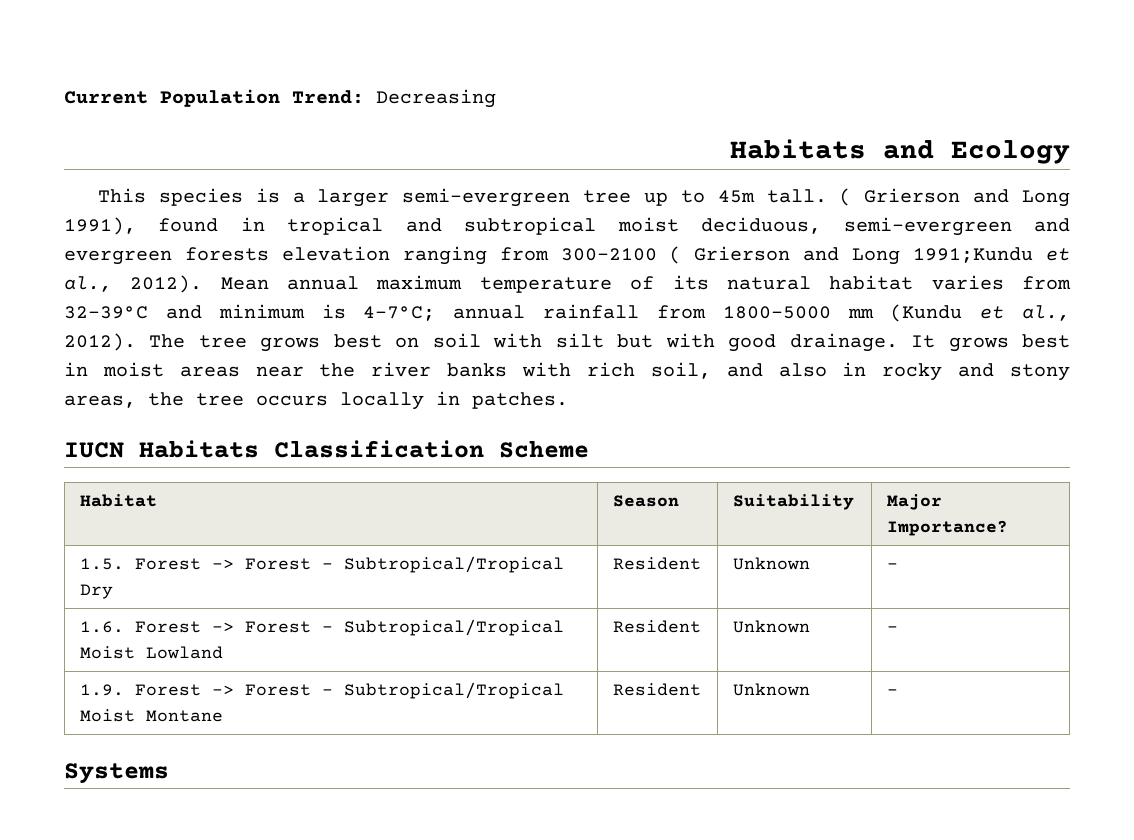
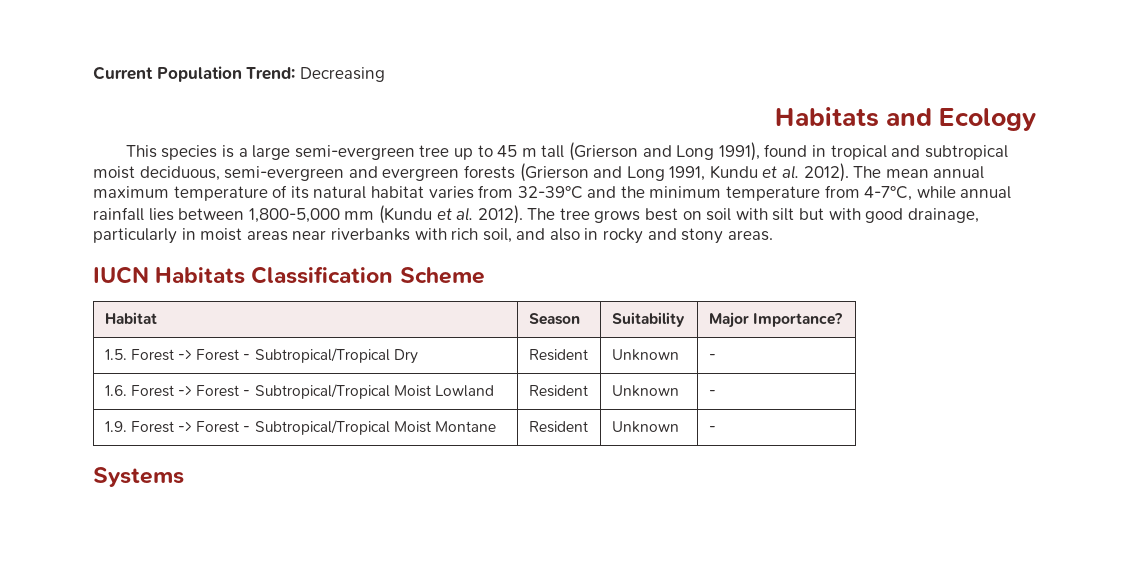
[317,189,390,207] larger -> [252,145,291,160] large
[717,188,961,206] 45m tall. ( Grierson -> [497,142,638,161] 45 m tall (Grierson
[281,246,1070,265] [64,275,269,293] elevation ranging from 300-2100 ( Grierson and Long 1991;Kundu et al., 2012). Mean -> [519,163,929,182] (Grierson and Long 1991, Kundu et al. 2012). The mean
[218,304,831,321] minimum is 4-7°C; annual rainfall from 1800-5000 -> [620,185,1012,201] [93,207,340,223] the minimum temperature from 4-7°C, while annual rainfall lies between 1,800-5,000
[1022,305,1071,321] al., -> [456,207,474,221] al.
[789,333,1070,352] drainage. It grows best -> [907,208,979,223] [93,228,177,244] drainage, particularly
[319,362,508,377] the river banks -> [330,228,410,241] riverbanks
[64,391,568,410] areas, the tree occurs locally in patches. -> [727,230,773,241] areas.

